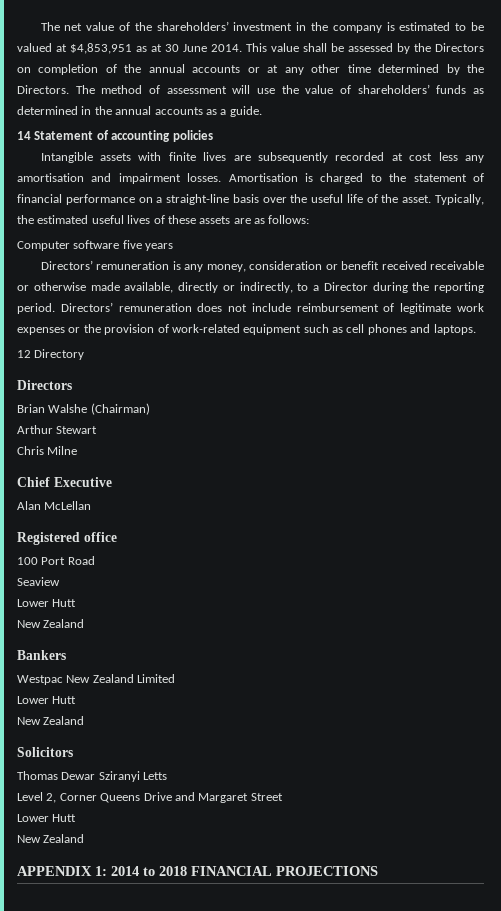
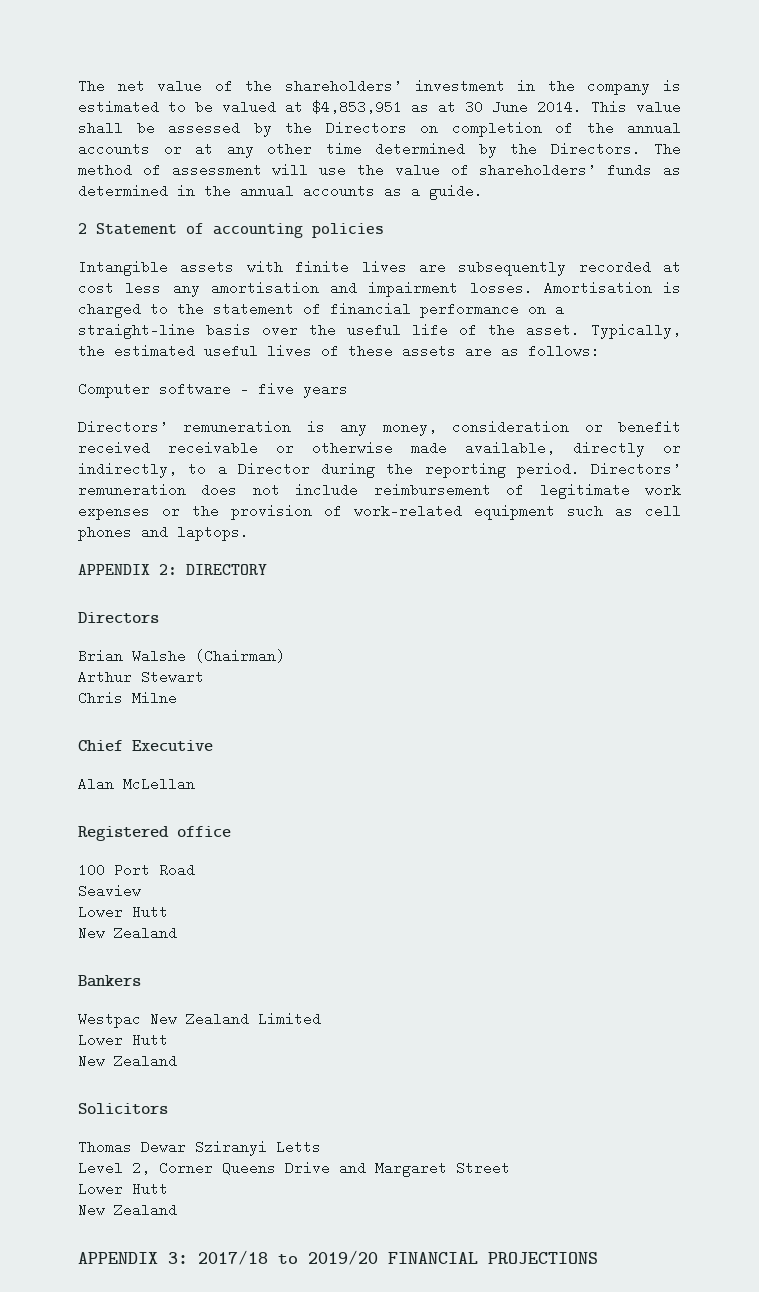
[17,131,31,140] 14 -> [78,223,87,234] 2
(120, 244) none -> [240,382,249,396] -
[17,349,85,360] 12 Directory -> [78,564,267,575] APPENDIX 2: DIRECTORY
[95,866,187,876] 1: 2014 to 2018 -> [168,1250,378,1265] 3: 2017/18 to 2019/20

